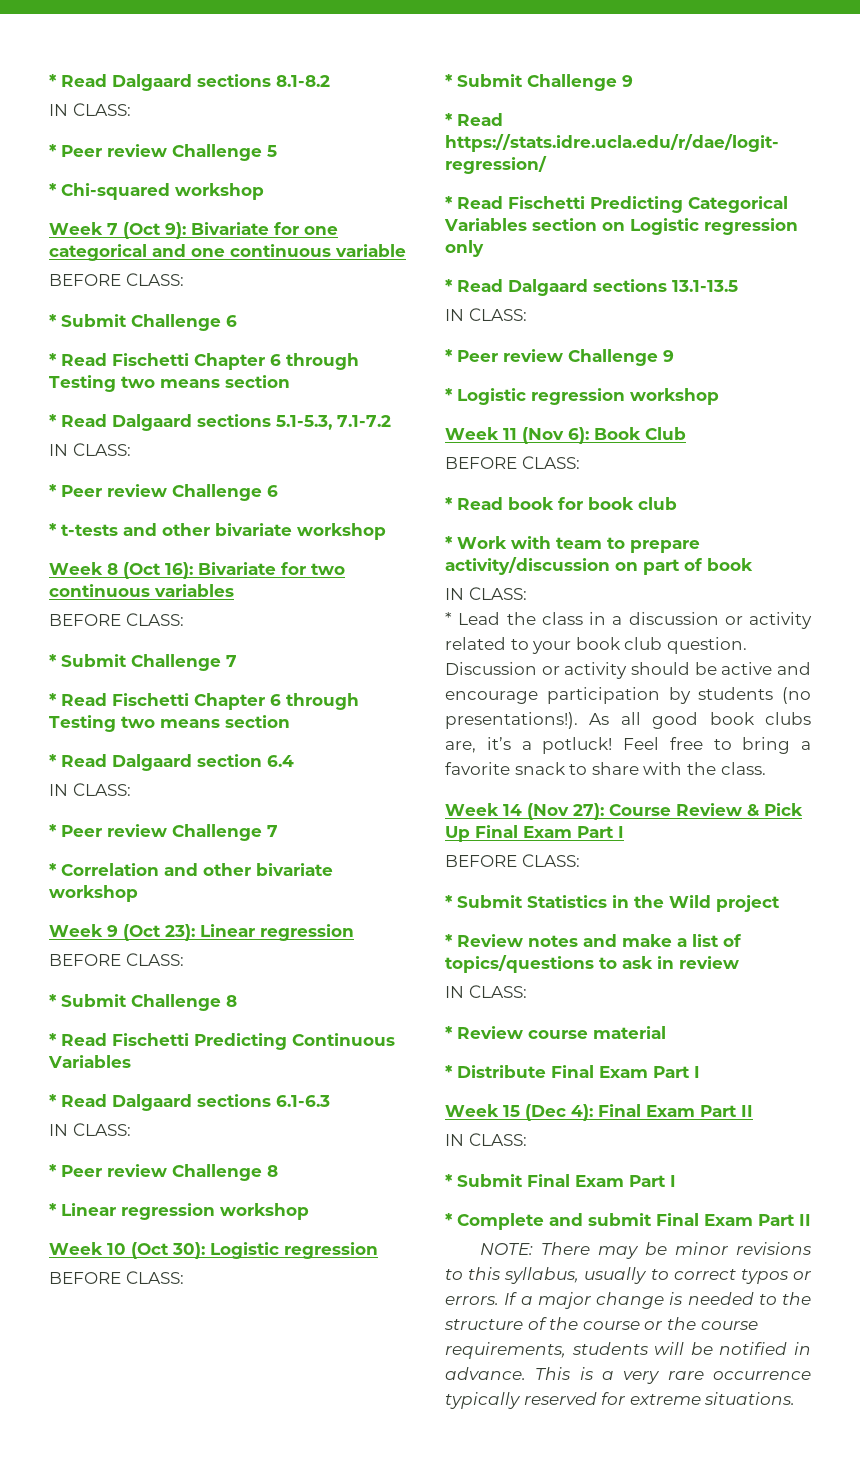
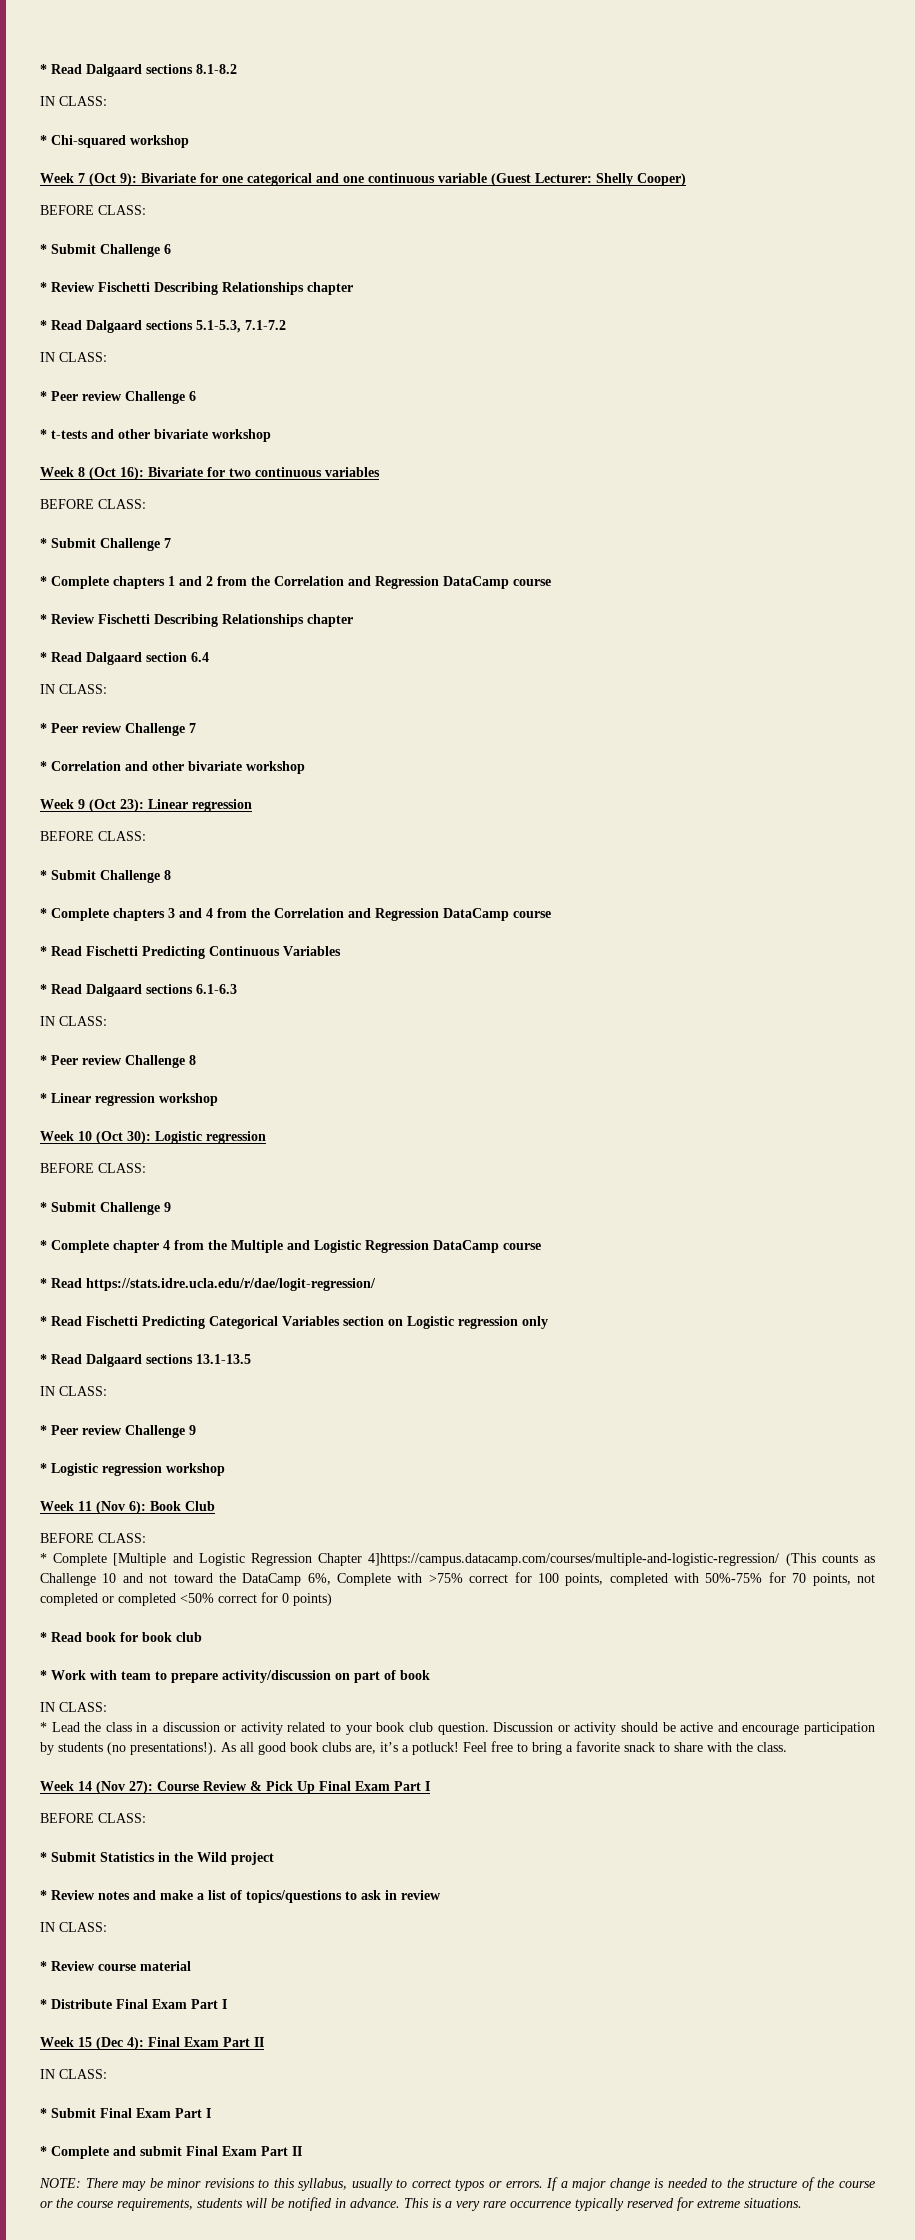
[49,144,277,161] // * Peer review Challenge 5 -> (107, 101) none
(406, 250) none -> [491,173,686,186] (Guest Lecturer: Shelly Cooper)
[61,353,359,370] [49,375,290,392] Read Fischetti Chapter 6 through Testing two means section -> [51,282,353,295] Review Fischetti Describing Relationships chapter
[61,693,359,710] [49,715,290,732] Read Fischetti Chapter 6 through Testing two means section -> [51,576,551,589] [40,614,353,627] Complete chapters 1 and 2 from the Correlation and Regression DataCamp course // * Review Fischetti Describing Relationships chapter
(237, 1001) none -> [40,908,551,921] // * Complete chapters 3 and 4 from the Correlation and Regression DataCamp course
(633, 81) none -> [40,1240,541,1253] // * Complete chapter 4 from the Multiple and Logistic Regression DataCamp course
(580, 462) none -> [40,1553,876,1566] [40,1572,876,1586] [40,1592,332,1606] // * Complete [Multiple and Logistic Regression Chapter 4]https://campus.datacamp.com/courses/multiple-and-logistic-regression/ (This counts as Challenge 10 and not toward the DataCamp 6%, Complete with >75% correct for 100 points, completed with 50%-75% for 70 points, not completed or completed <50% correct for 0 points)

